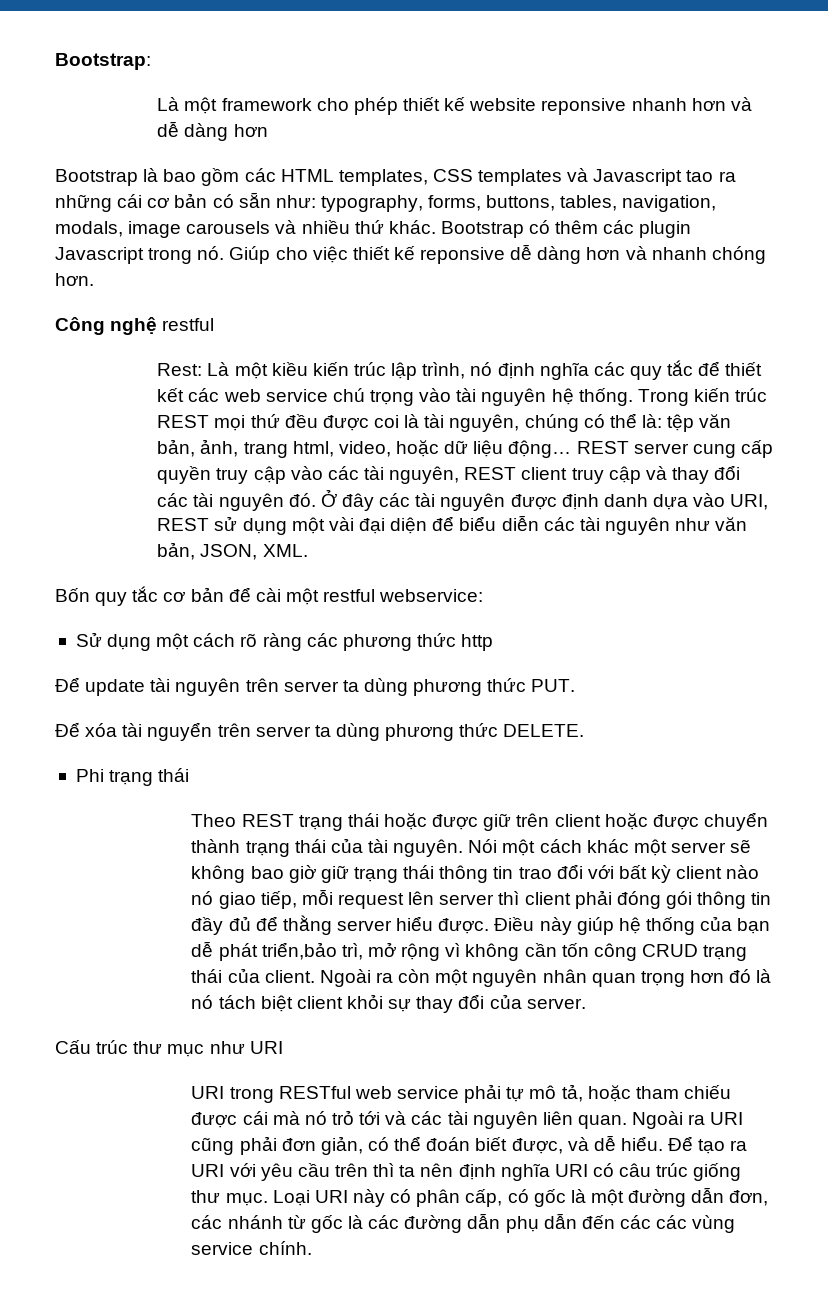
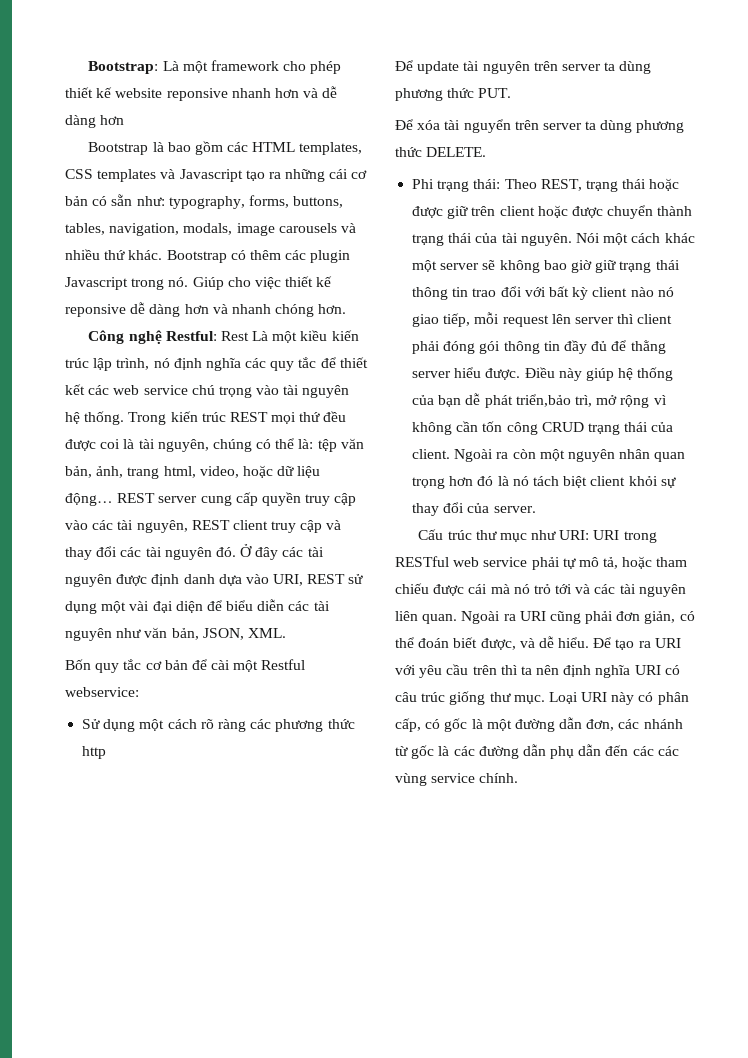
(151, 61) // -> (159, 67) none
[686,170,714,182] tao -> [245,170,265,181] tạo
[162,318,215,331] [157,363,203,376] restful // Rest: -> [165,331,249,341] Restful: Rest
[323,589,376,602] restful -> [261,659,306,670] Restful
[158,768,190,782] [191,814,294,827] thái // Theo REST -> [473,179,582,191] thái: Theo REST,
[249,1041,283,1054] URI // -> [559,530,590,540] URI:

